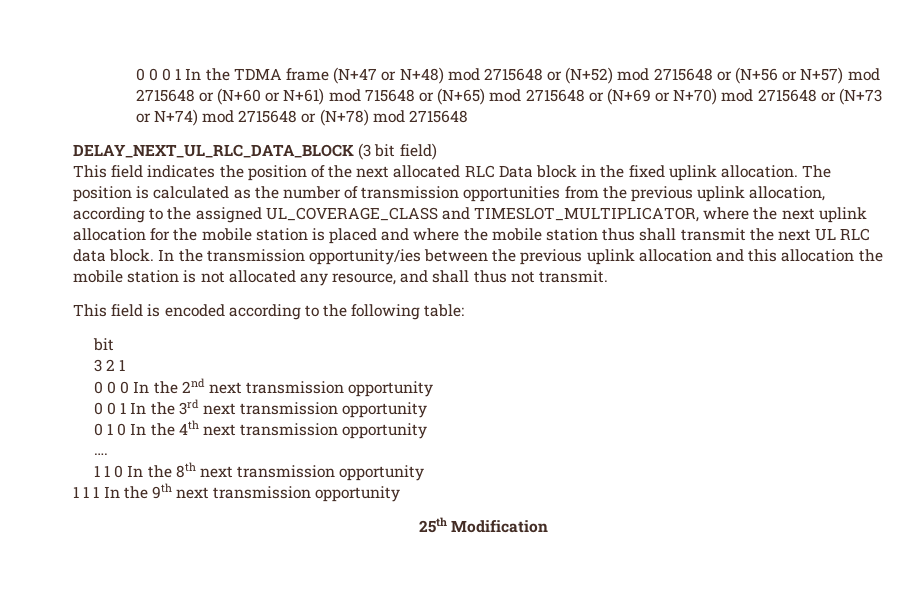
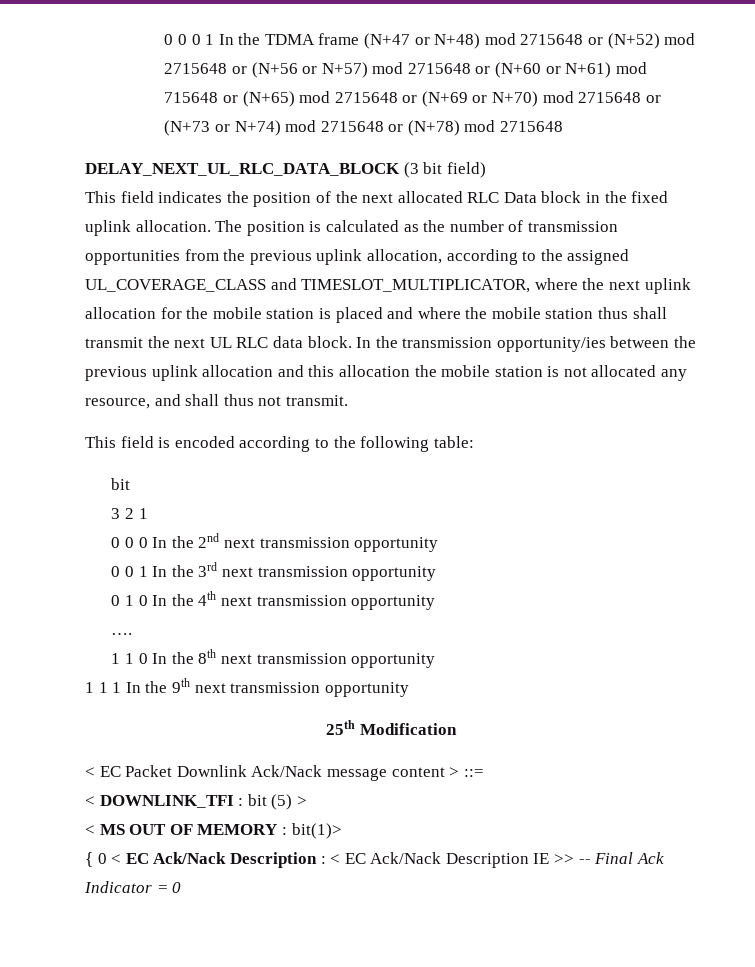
(549, 526) none -> [85,765,484,781] [85,794,307,810] [85,823,342,839] [85,852,664,868] [84,881,182,893] // < EC Packet Downlink Ack/Nack message content > ::= // < DOWNLINK_TFI : bit (5) > // < MS OUT OF MEMORY : bit(1)> // { 0 < EC Ack/Nack Description : < EC Ack/Nack Description IE >> -- Final Ack Indicator = 0

